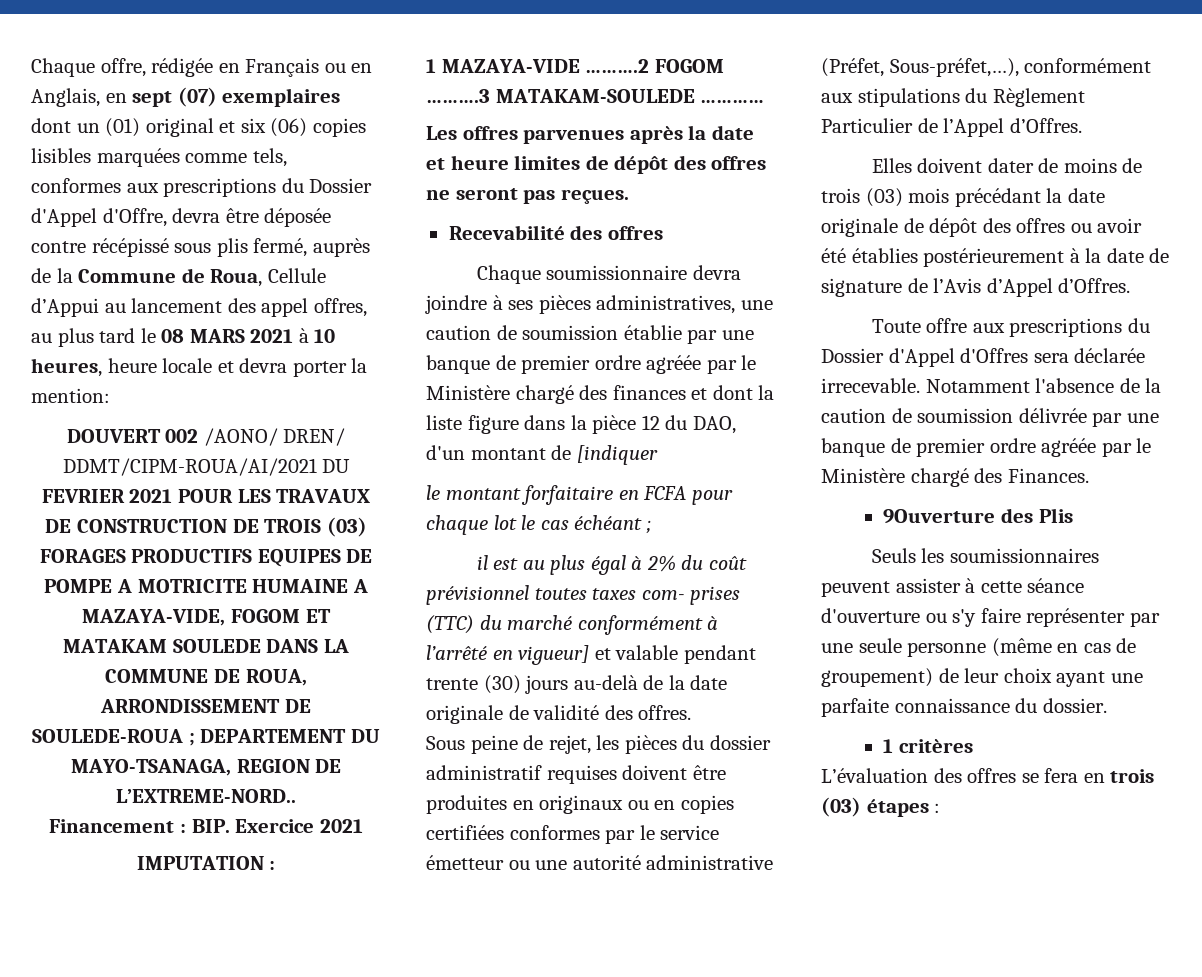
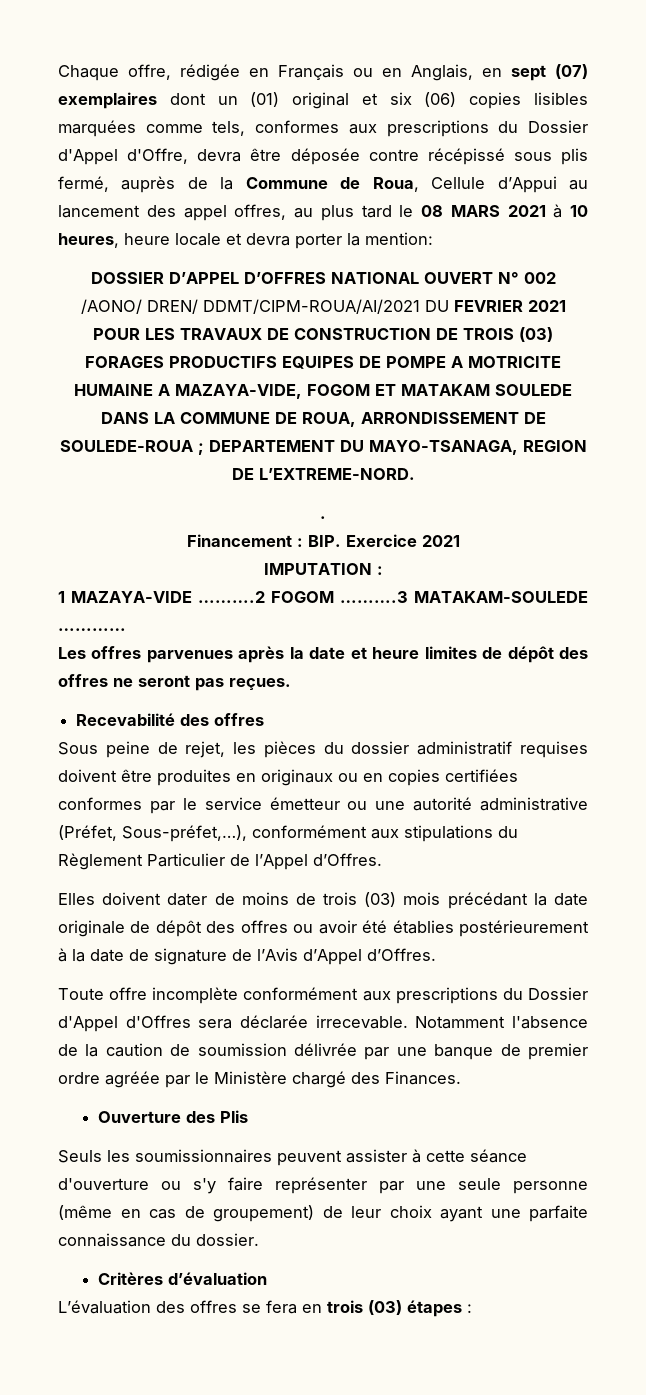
[66,429,161,443] DOUVERT -> [90,272,519,284] DOSSIER D’APPEL D’OFFRES NATIONAL OUVERT N°
[116,789,296,803] L’EXTREME-NORD.. -> [258,468,415,480] [320,516,326,519] L’EXTREME-NORD. // .
[476,265,741,284] [425,295,773,314] [426,325,754,344] [426,355,757,374] [426,385,775,404] [426,415,736,434] [426,445,658,465] [426,485,733,505] [426,515,651,535] [476,555,747,575] [426,585,741,605] [426,615,719,635] [426,645,756,665] [426,675,728,694] [426,705,692,724] // Chaque soumissionnaire devra joindre à ses pièces administratives, une caution de soumission établie par une banque de premier ordre agréée par le Ministère chargé des finances et dont la liste figure dans la pièce 12 du DAO, d'un montant de [indiquer // le montant forfaitaire en FCFA pour chaque lot le cas échéant ; // il est au plus égal à 2% du coût prévisionnel toutes taxes com- prises (TTC) du marché conformément à l’arrêté en vigueur] et valable pendant trente (30) jours au-delà de la date originale de validité des offres. -> (265, 719) none
(968, 325) none -> [152,987,359,1004] incomplète conformément
[883,509,996,524] 9Ouverture -> [97,1111,181,1123] Ouverture
[883,739,973,753] 1 critères -> [97,1272,267,1285] Critères d’évaluation

